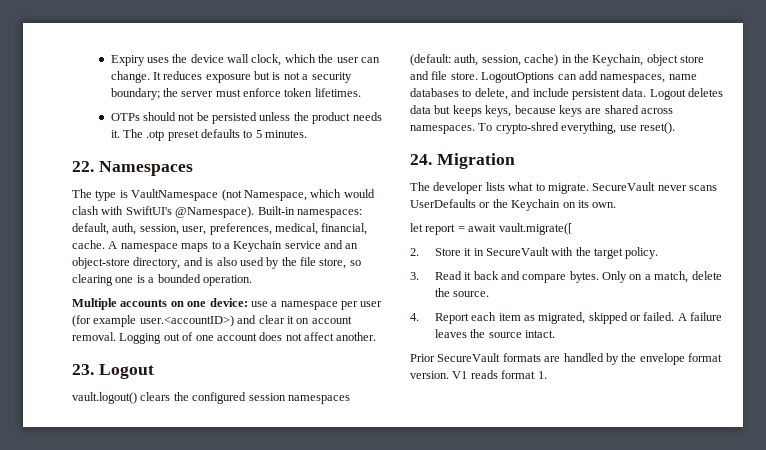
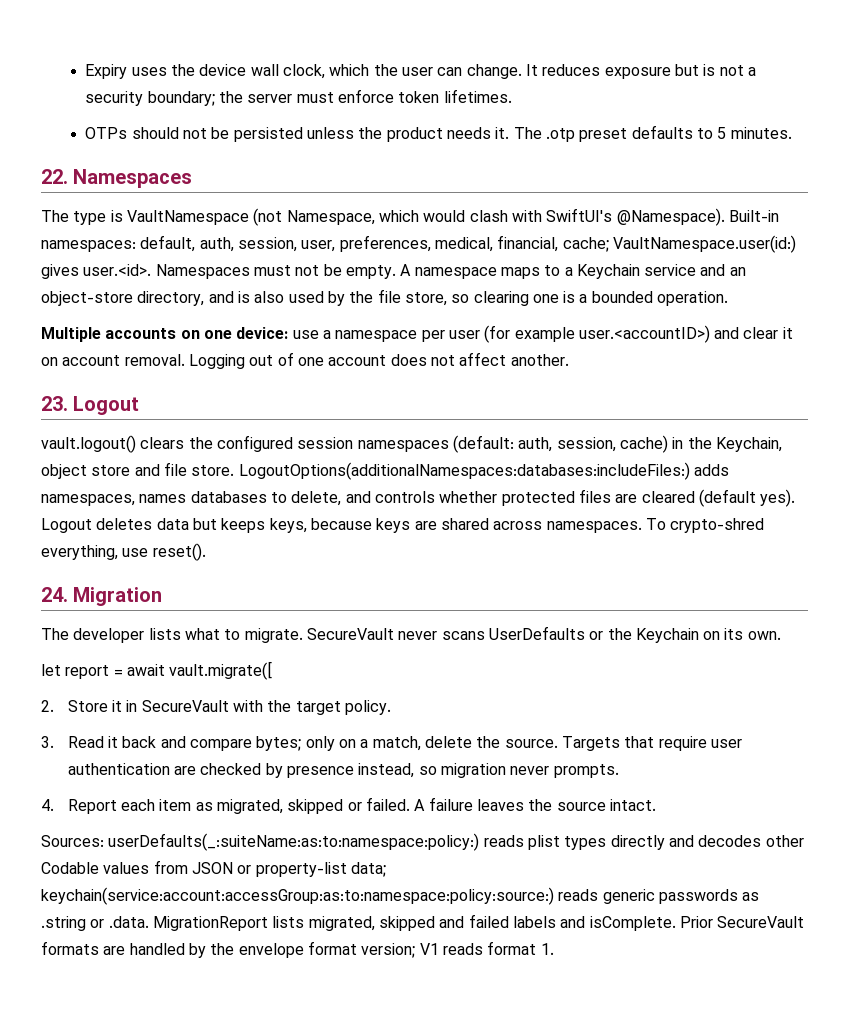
[72,240,105,249] cache. -> [562,235,796,253] [41,264,396,279] cache; VaultNamespace.user(id:) gives user.<id>. Namespaces must not be empty.
[481,71,697,83] [410,88,647,100] LogoutOptions can add namespaces, name databases to delete, and include persistent data. -> [238,462,729,480] [41,489,796,507] LogoutOptions(additionalNamespaces:databases:includeFiles:) adds namespaces, names databases to delete, and controls whether protected files are cleared (default yes).
[569,271,628,283] bytes. Only -> [256,736,335,751] bytes; only
(490, 294) none -> [561,736,742,751] [67,763,619,778] Targets that require user authentication are checked by presence instead, so migration never prompts.
(555, 334) none -> [41,833,804,851] [41,860,386,877] [41,887,760,905] [41,914,676,931] Sources: userDefaults(_:suiteName:as:to:namespace:policy:) reads plist types directly and decodes other Codable values from JSON or property-list data; keychain(service:account:accessGroup:as:to:namespace:policy:source:) reads generic passwords as .string or .data. MigrationReport lists migrated, skipped and failed labels and isComplete.
[410,371,449,379] version. -> [361,943,416,958] version;

